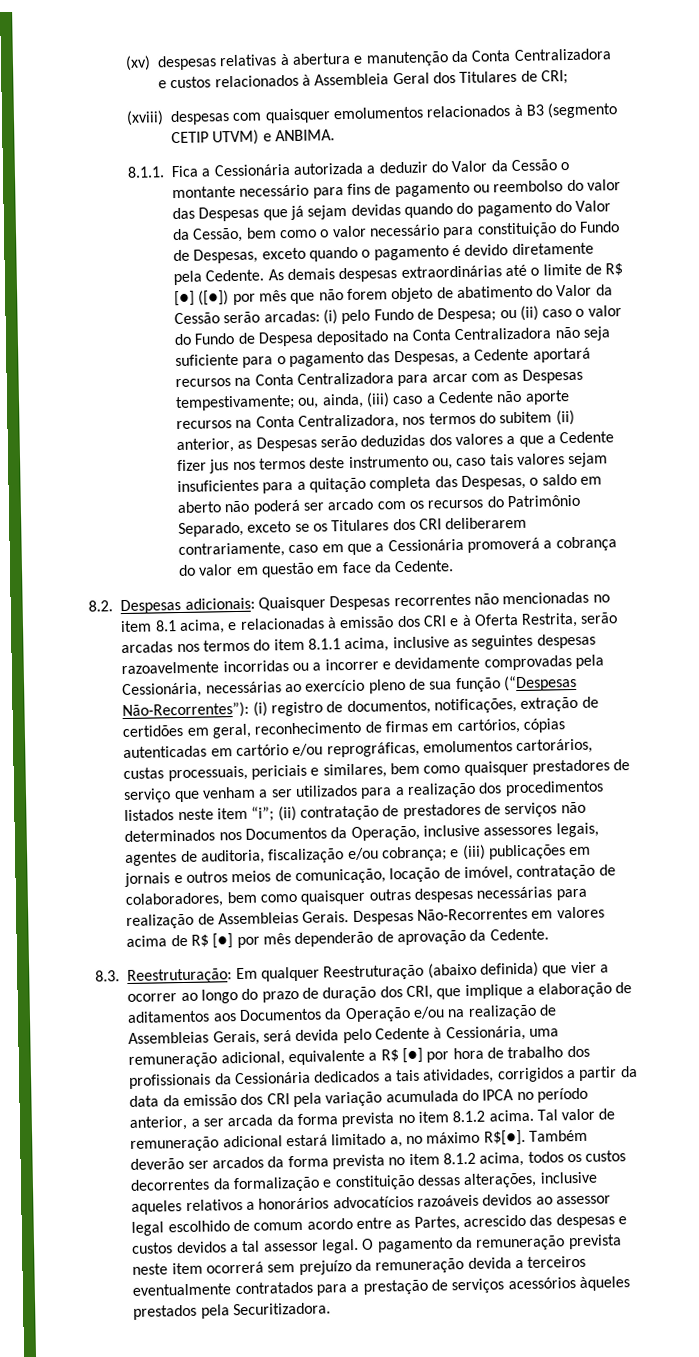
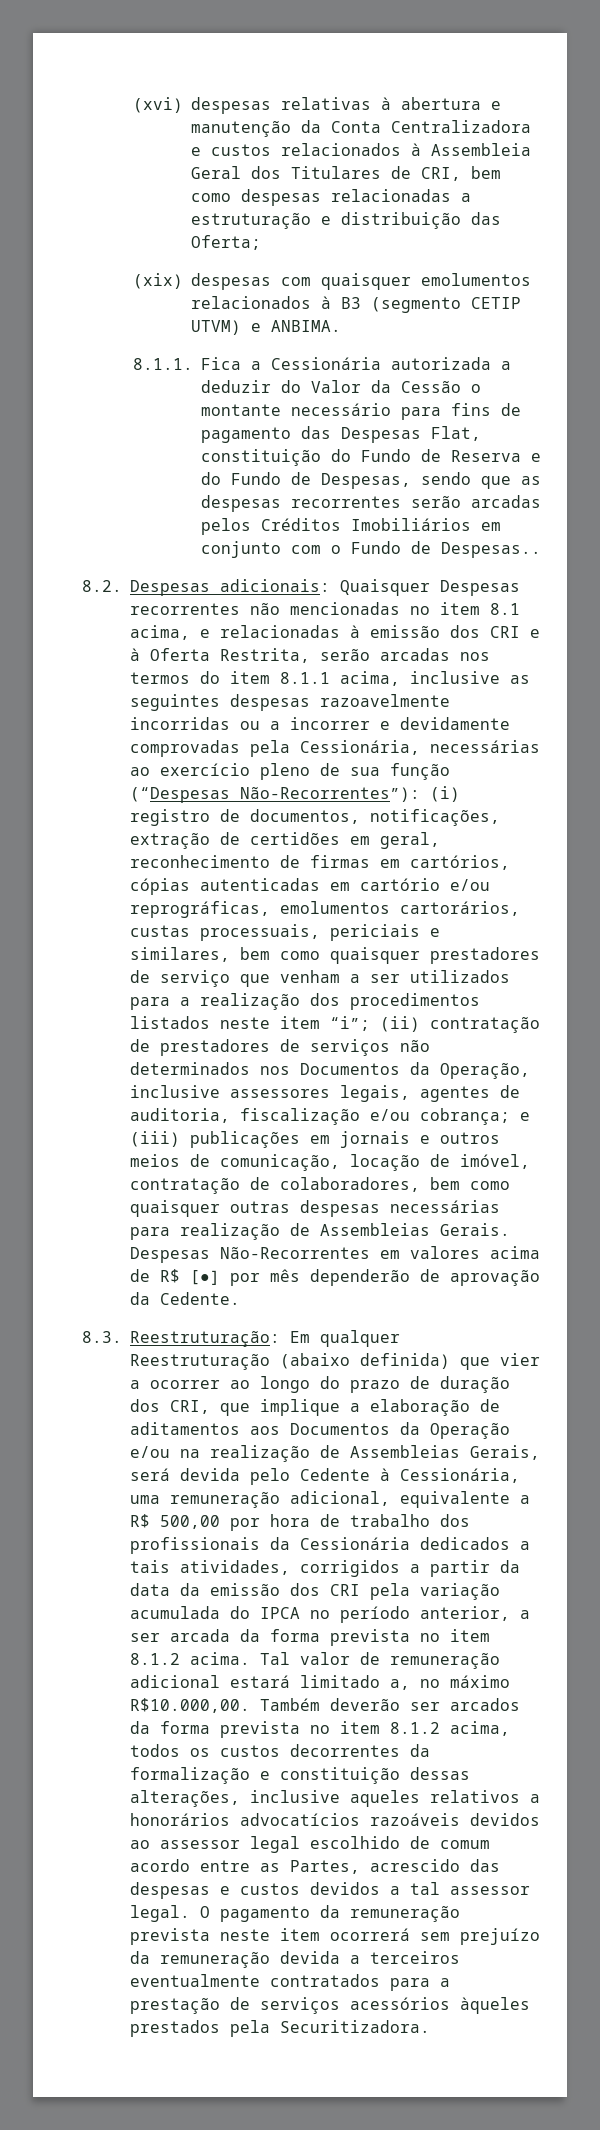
[124,55,151,71] (xv) -> [133,97,184,113] (xvi)
[540,70,568,85] [125,110,164,126] CRI; // (xviii) -> [421,166,502,181] [191,189,472,206] [191,212,502,229] [191,235,262,250] [133,273,184,289] CRI, bem como despesas relacionadas a estruturação e distribuição das Oferta; // (xix)
[472,179,621,193] [171,200,612,222] [171,221,621,243] [172,242,594,264] [172,263,624,286] [173,284,613,307] [173,305,622,325] [173,326,611,347] [174,347,591,368] [174,368,583,388] [174,390,570,412] [175,409,575,430] [175,431,615,454] [176,452,609,474] [176,473,602,494] [176,494,580,515] [177,516,528,538] [177,536,617,559] [177,560,455,578] ou reembolso do valor das Despesas que já sejam devidas quando do pagamento do Valor da Cessão, bem como o valor necessário para constituição do Fundo de Despesas, exceto quando o pagamento é devido diretamente pela Cedente. As demais despesas extraordinárias até o limite de R$ [●] ([●]) por mês que não forem objeto de abatimento do Valor da Cessão serão arcadas: (i) pelo Fundo de Despesa; ou (ii) caso o valor do Fundo de Despesa depositado na Conta Centralizadora não seja suficiente para o pagamento das Despesas, a Cedente aportará recursos na Conta Centralizadora para arcar com as Despesas tempestivamente; ou, ainda, (iii) caso a Cedente não aporte recursos na Conta Centralizadora, nos termos do subitem (ii) anterior, as Despesas serão deduzidas dos valores a que a Cedente fizer jus nos termos deste instrumento ou, caso tais valores sejam insuficientes para a quitação completa das Despesas, o saldo em aberto não poderá ser arcado com os recursos do Patrimônio Separado, exceto se os Titulares dos CRI deliberarem contrariamente, caso em que a Cessionária promoverá a cobrança do valor em questão em face da Cedente. -> [301,426,482,443] [201,449,542,466] [201,472,542,489] [201,495,542,512] [201,518,502,535] [201,541,542,558] das Despesas Flat, constituição do Fundo de Reserva e do Fundo de Despesas, sendo que as despesas recorrentes serão arcadas pelos Créditos Imobiliários em conjunto com o Fundo de Despesas..
[401,1047,423,1064] [●] -> [159,1515,220,1529] 500,00
[483,1129,526,1146] R$[●]. -> [129,1698,250,1713] R$10.000,00.

